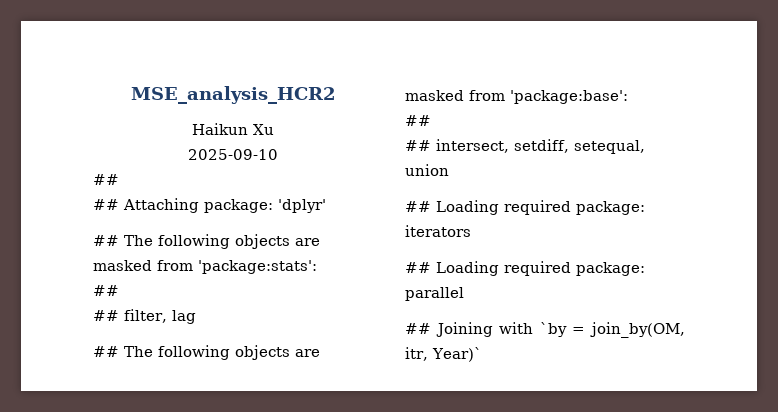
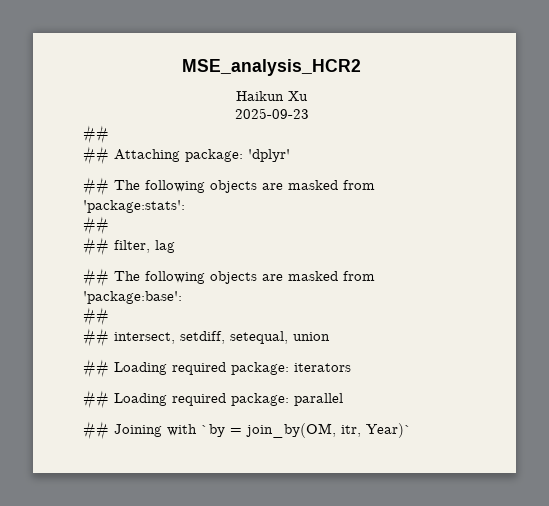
[188,149,278,160] 2025-09-10 -> [234,108,309,119] 2025-09-23

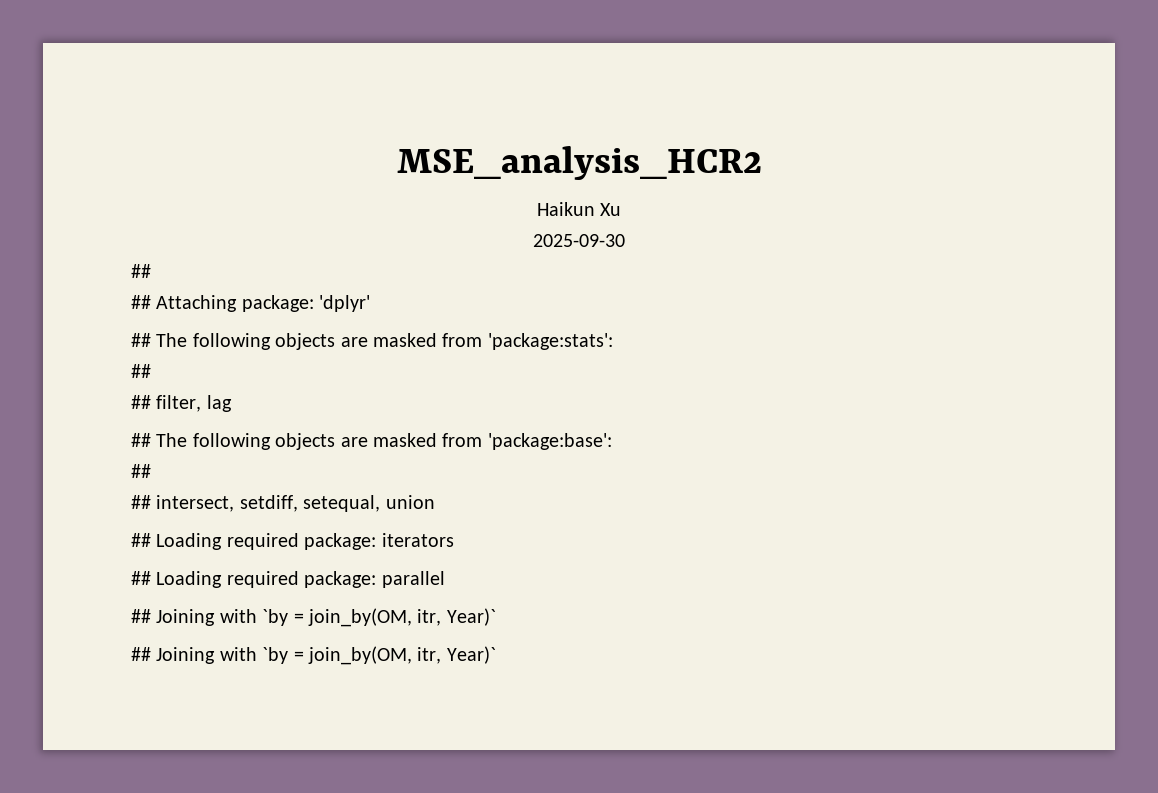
[234,108,309,119] 2025-09-23 -> [533,234,625,247] 2025-09-30
(412, 430) none -> [131,646,496,665] // ## Joining with `by = join_by(OM, itr, Year)`

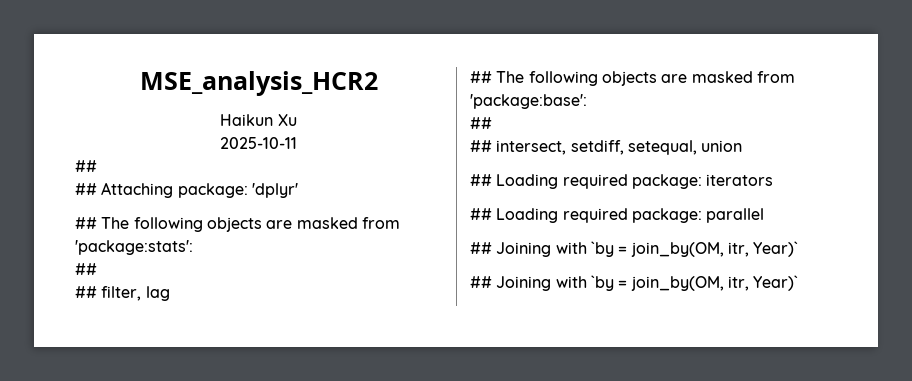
[533,234,625,247] 2025-09-30 -> [220,137,297,149] 2025-10-11

